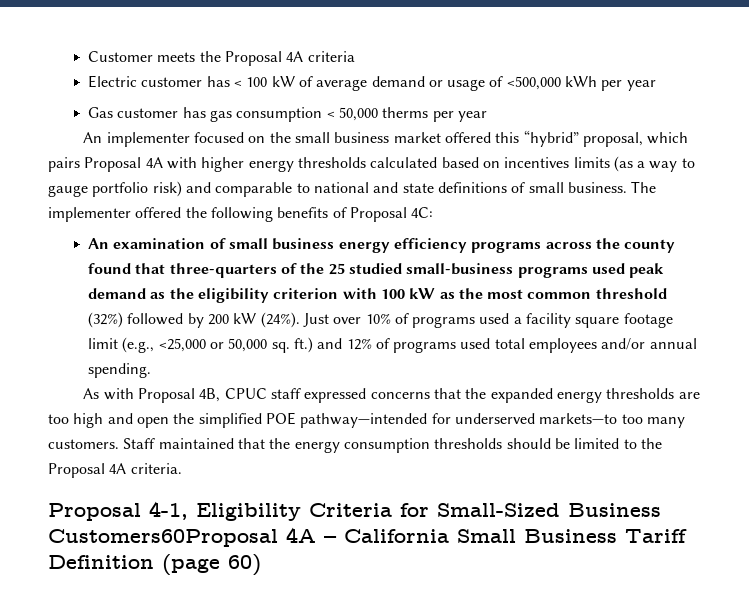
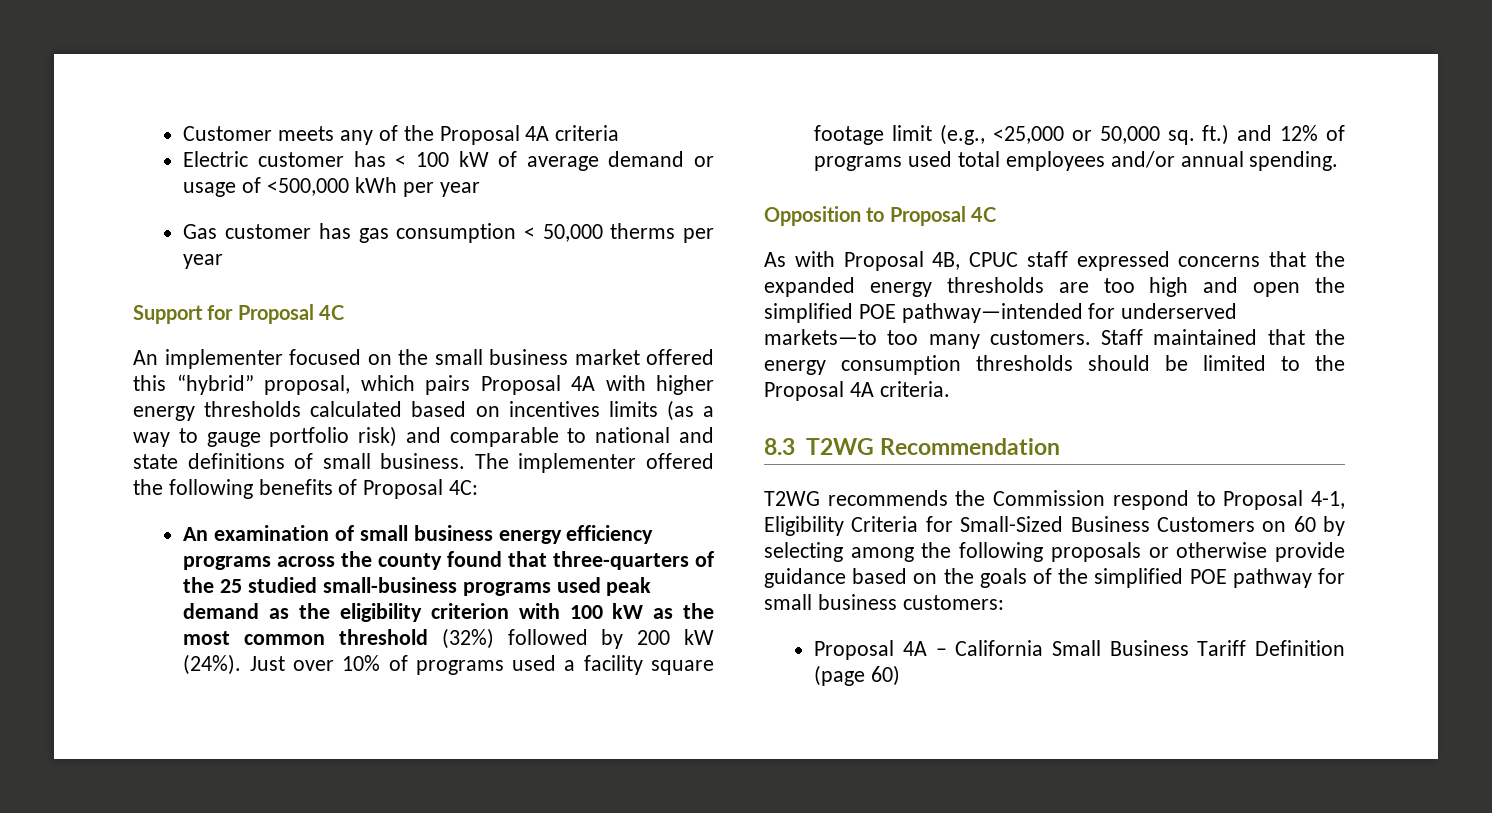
(196, 57) none -> [340,125,398,145] any of
(487, 116) none -> [133,304,344,324] // Support for Proposal 4C
(151, 370) none -> [764,206,996,226] // Opposition to Proposal 4C
(182, 468) none -> [764,438,1060,455] [764,490,1216,510] 8.3 T2WG Recommendation // T2WG recommends the Commission respond to
[48,529,278,547] Customers60Proposal -> [1156,516,1345,536] [764,542,1345,562] [764,568,1345,588] [764,594,1004,610] [814,640,895,660] Customers on 60 by selecting among the following proposals or otherwise provide guidance based on the goals of the simplified POE pathway for small business customers: // Proposal

